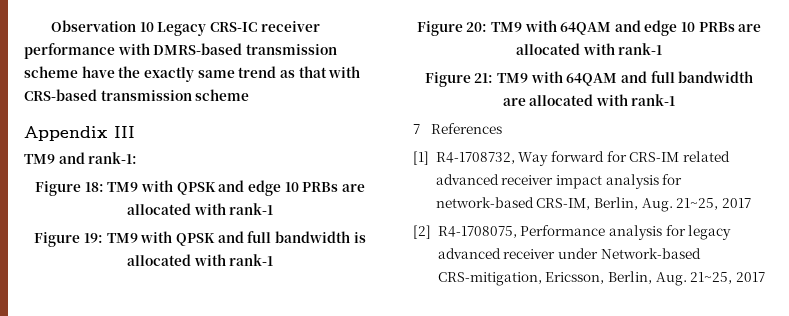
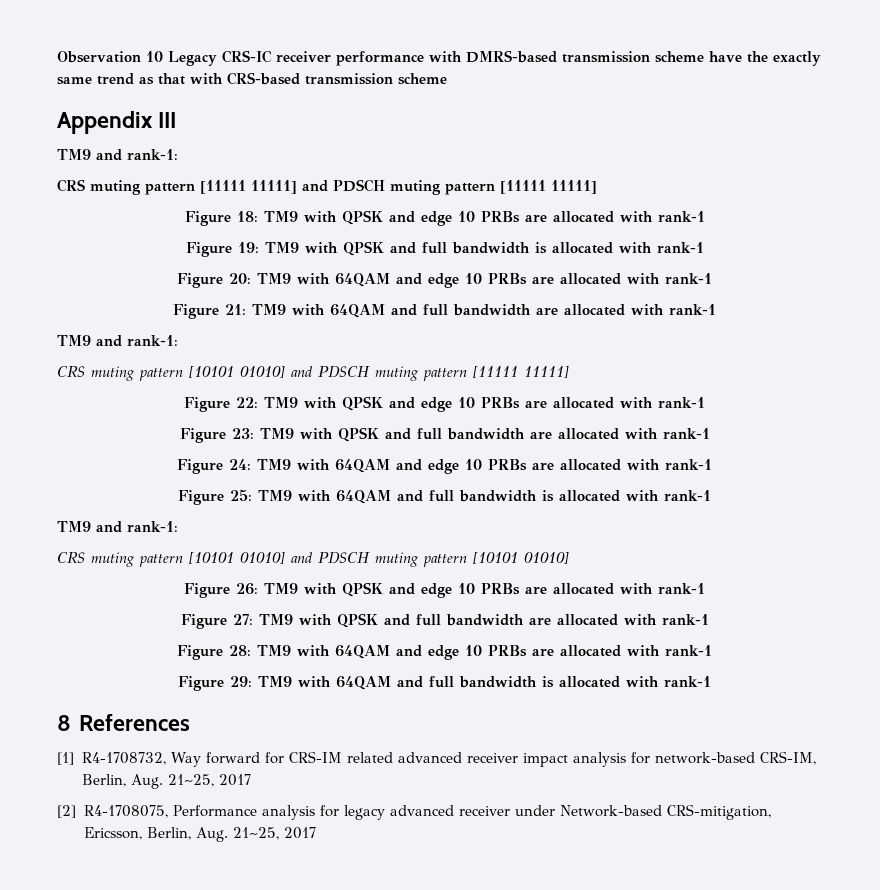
(138, 158) none -> [57,179,597,195] // CRS muting pattern [11111 11111] and PDSCH muting pattern [11111 11111]
[413,124,420,134] 7 -> [57,335,178,347] [57,366,569,381] [184,396,705,412] [179,427,710,443] [177,459,712,474] [178,489,711,505] [57,521,178,533] [57,552,569,567] [184,582,705,598] [180,613,709,629] [177,645,712,660] [178,676,711,691] [57,715,71,731] TM9 and rank-1: // CRS muting pattern [10101 01010] and PDSCH muting pattern [11111 11111] // Figure 22: TM9 with QPSK and edge 10 PRBs are allocated with rank-1 // Figure 23: TM9 with QPSK and full bandwidth are allocated with rank-1 // Figure 24: TM9 with 64QAM and edge 10 PRBs are allocated with rank-1 // Figure 25: TM9 with 64QAM and full bandwidth is allocated with rank-1 // TM9 and rank-1: // CRS muting pattern [10101 01010] and PDSCH muting pattern [10101 01010] // Figure 26: TM9 with QPSK and edge 10 PRBs are allocated with rank-1 // Figure 27: TM9 with QPSK and full bandwidth are allocated with rank-1 // Figure 28: TM9 with 64QAM and edge 10 PRBs are allocated with rank-1 // Figure 29: TM9 with 64QAM and full bandwidth is allocated with rank-1 // 8

